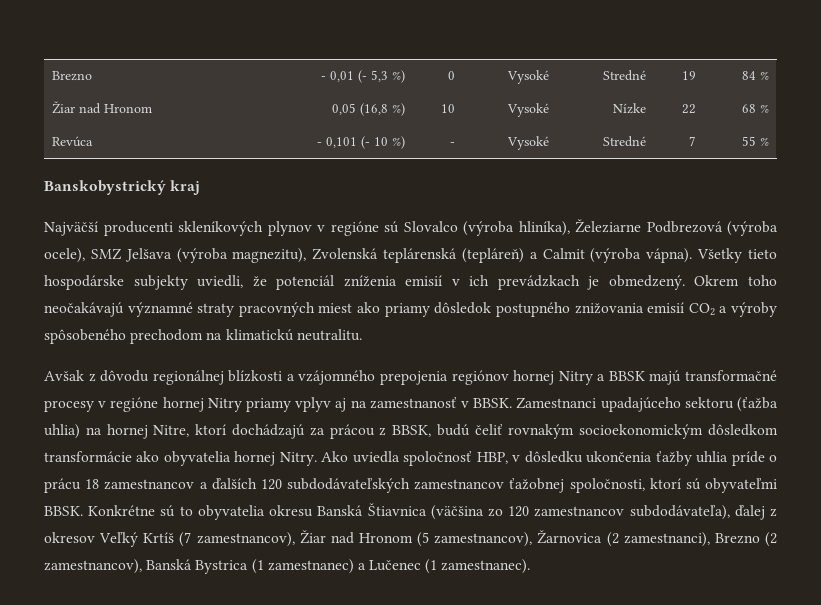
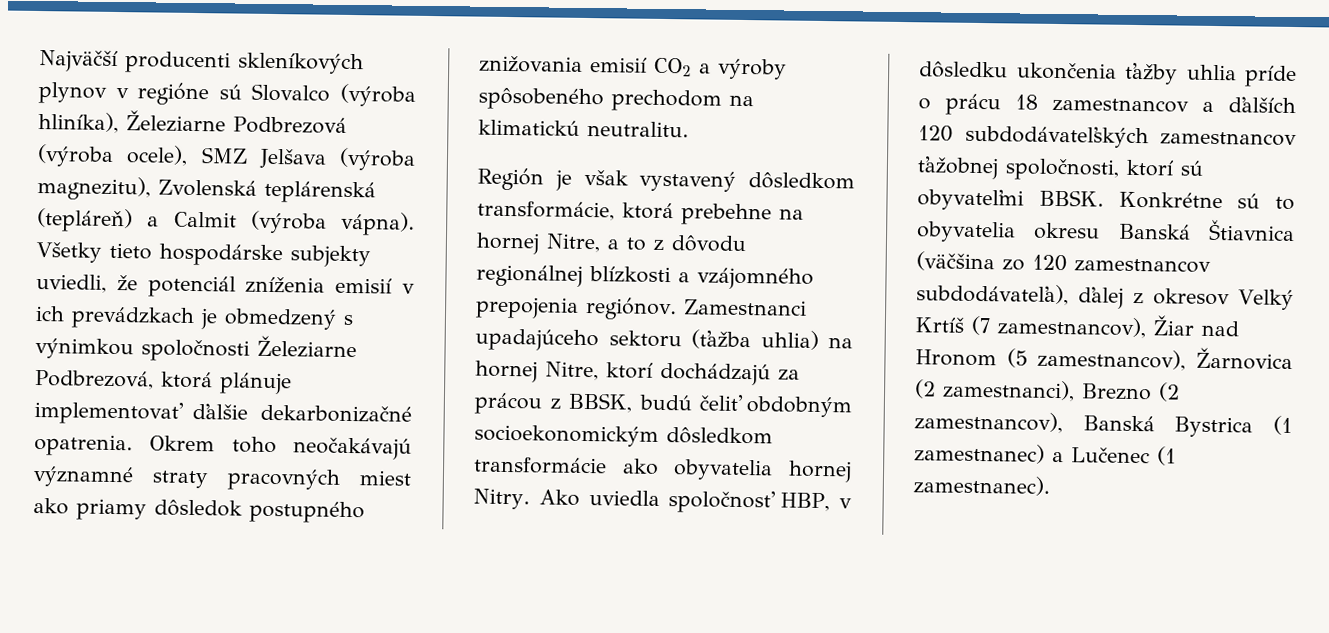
[51,71,92,81] [321,70,406,83] [448,71,456,80] [507,70,550,84] [603,70,647,81] [682,71,697,80] [742,71,770,80] [51,101,152,114] [332,103,406,116] [441,104,456,113] [507,103,550,117] [613,103,647,114] [682,104,697,114] [742,104,770,113] [51,136,93,147] [317,136,406,149] [450,142,456,146] [507,136,550,150] [603,136,647,147] [689,136,697,146] [742,136,770,146] [44,180,201,195] Brezno | - 0,01 (- 5,3 %) | 0 | Vysoké | Stredné | 19 | 84 % // Žiar nad Hronom | 0,05 (16,8 %) | 10 | Vysoké | Nízke | 22 | 68 % // Revúca | - 0,101 (- 10 %) | - | Vysoké | Stredné | 7 | 55 % // Banskobystrický kraj // -> (39, 61) none
[608,275,685,290] obmedzený. -> [224,308,353,330] [35,335,357,362] [35,369,292,395] [34,400,412,425] [34,433,133,457] obmedzený s výnimkou spoločnosti Železiarne Podbrezová, ktorá plánuje implementovať ďalšie dekarbonizačné opatrenia.
[44,370,84,381] Avšak -> [477,167,855,192] [477,200,804,226] [476,232,647,255] Región je však vystavený dôsledkom transformácie, ktorá prebehne na hornej Nitre, a to
[451,370,777,385] [44,397,513,412] regiónov hornej Nitry a BBSK majú transformačné procesy v regióne hornej Nitry priamy vplyv aj na zamestnanosť v BBSK. -> [585,297,677,321] regiónov.
[508,424,575,439] rovnakým -> [746,396,852,418] obdobným

